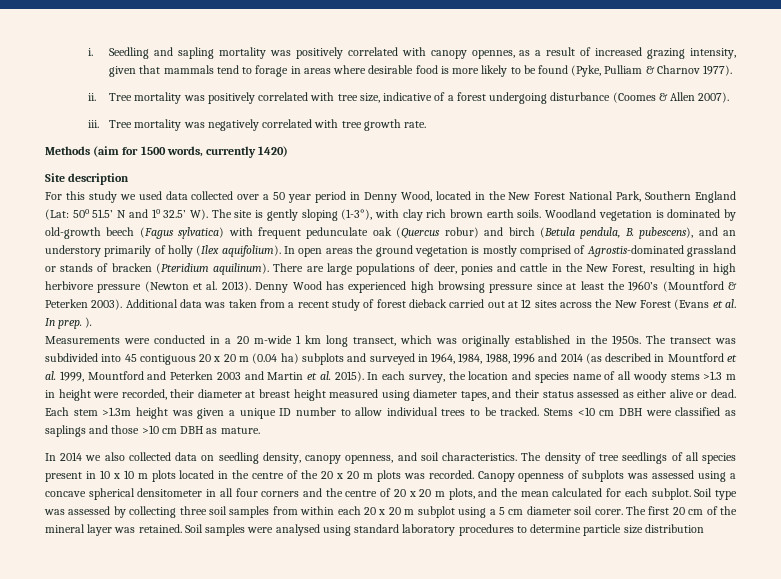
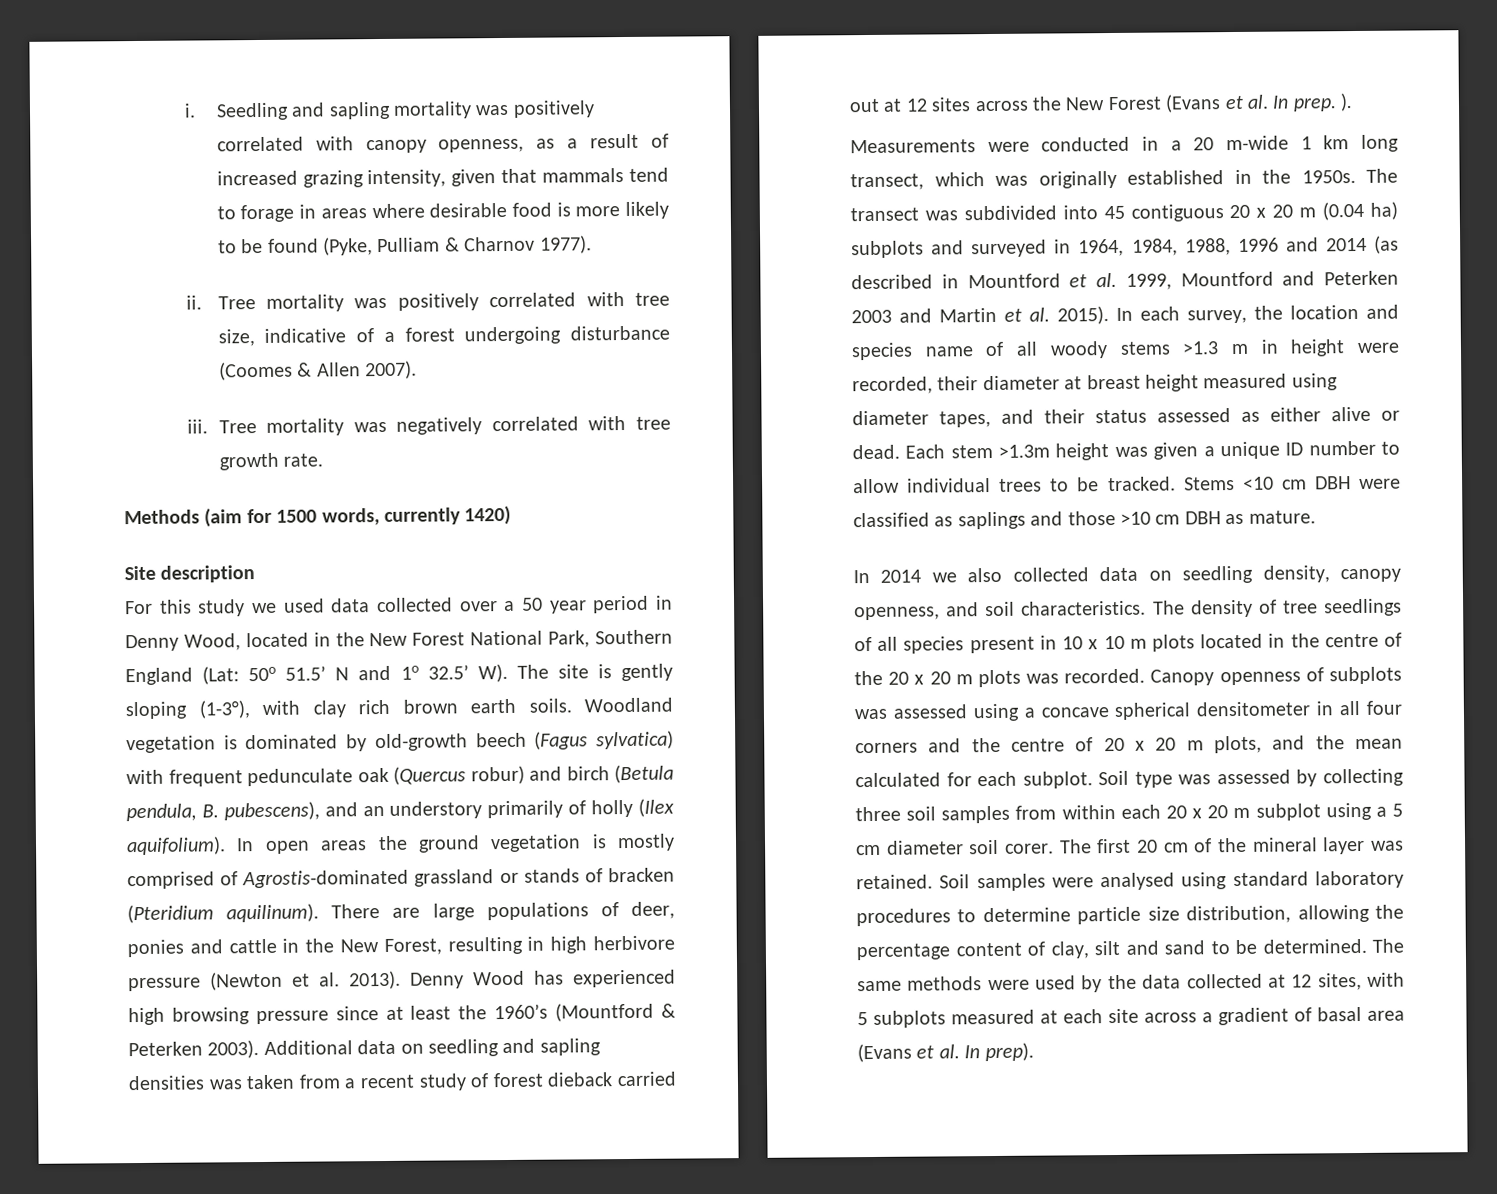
[471,50,515,59] opennes, -> [438,138,525,153] openness,
(203, 303) none -> [400,1038,601,1057] [128,1075,205,1091] on seedling and sapling densities
[644,524,704,533] distribution -> [1186,904,1404,924] [856,938,1404,961] [857,972,1405,993] [857,1006,1405,1028] [857,1042,1034,1063] distribution, allowing the percentage content of clay, silt and sand to be determined. The same methods were used by the data collected at 12 sites, with 5 subplots measured at each site across a gradient of basal area (Evans et al. In prep).

